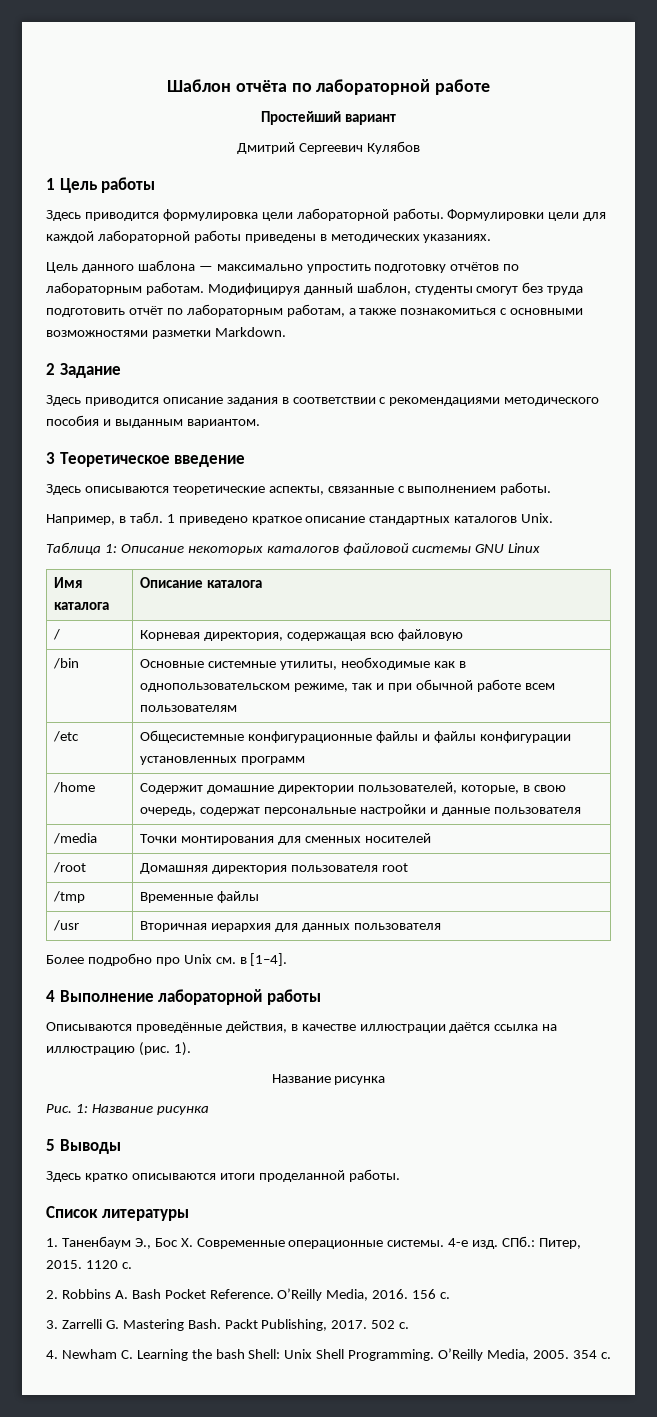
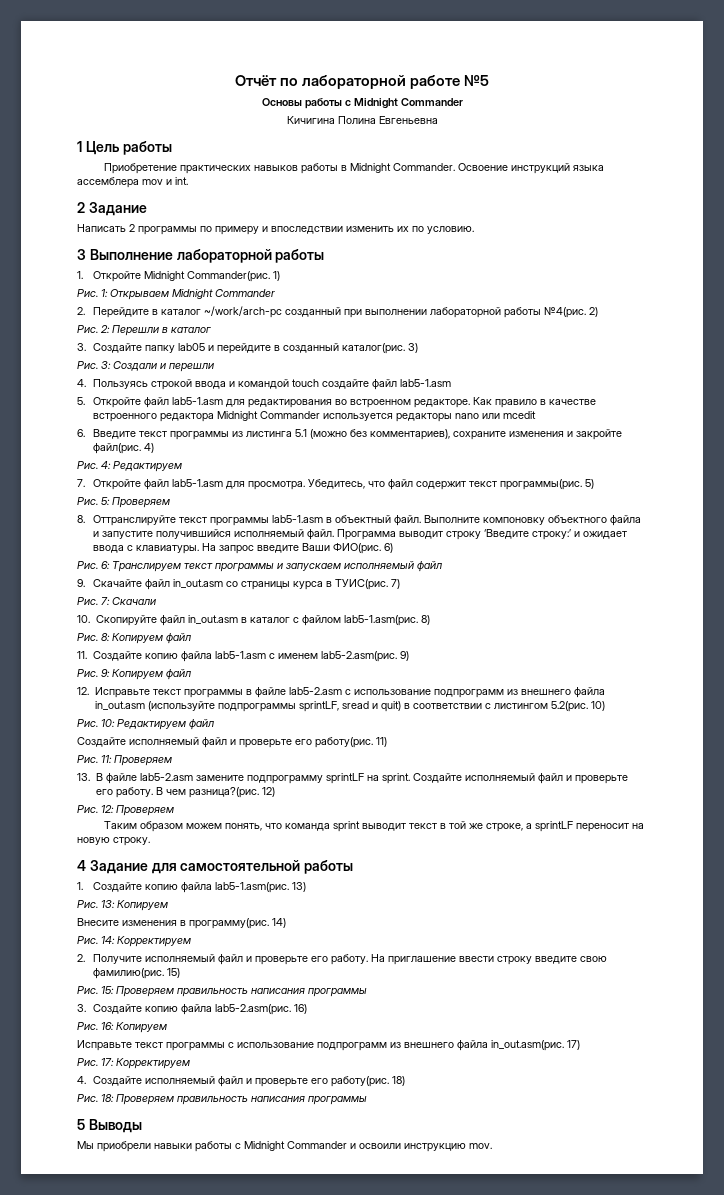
[167,79,287,92] Шаблон отчёта -> [234,75,277,86] Отчёт
[261,111,396,125] [237,141,420,154] [46,177,156,193] [46,208,607,221] [46,230,492,243] [46,260,520,273] [46,282,584,295] [46,304,584,317] [46,327,286,339] [46,363,121,378] [46,395,600,406] [46,415,260,428] [46,452,246,467] [46,482,552,495] [46,512,554,525] [46,542,541,555] [54,577,83,588] [54,602,110,610] [140,577,263,588] [53,629,61,640] [140,629,463,641] [53,658,80,669] [140,657,466,670] [140,679,555,692] [140,705,238,712] [53,731,80,742] [140,730,571,743] [140,756,306,765] [53,782,96,793] [140,782,566,794] [140,804,581,816] [53,833,98,844] [140,833,431,845] [53,862,87,873] [140,863,409,874] [53,891,86,903] [140,891,260,903] [53,920,80,931] [140,921,441,932] [46,953,288,966] [46,989,321,1005] [46,1021,558,1033] [46,1042,191,1056] [271,1074,386,1085] [46,1104,209,1115] [46,1139,121,1154] [46,1169,400,1182] [46,1206,189,1221] [46,1236,582,1249] [46,1260,132,1269] [46,1288,451,1301] [46,1319,410,1331] [46,1348,611,1361] // Простейший вариант // Дмитрий Сергеевич Кулябов // 1 Цель работы // Здесь приводится формулировка цели лабораторной работы. Формулировки цели для каждой лабораторной работы приведены в методических указаниях. // Цель данного шаблона — максимально упростить подготовку отчётов по лабораторным работам. Модифицируя данный шаблон, студенты смогут без труда подготовить отчёт по лабораторным работам, а также познакомиться с основными возможностями разметки Markdown. // 2 Задание // Здесь приводится описание задания в соответствии с рекомендациями методического пособия и выданным вариантом. // 3 Теоретическое введение // Здесь описываются теоретические аспекты, связанные с выполнением работы. // Например, в табл. 1 приведено краткое описание стандартных каталогов Unix. // Таблица 1: Описание некоторых каталогов файловой системы GNU Linux // Имя каталога | Описание каталога // / | Корневая директория, содержащая всю файловую // /bin | Основные системные утилиты, необходимые как в однопользовательском режиме, так и при обычной работе всем пользователям // /etc | Общесистемные конфигурационные файлы и файлы конфигурации установленных программ // /home | Содержит домашние директории пользователей, которые, в свою очередь, содержат персональные настройки и данные пользователя // /media | Точки монтирования для сменных носителей // /root | Домашняя директория пользователя root // /tmp | Временные файлы // /usr | Вторичная иерархия для данных пользователя // Более подробно про Unix см. в [1–4]. // 4 Выполнение лабораторной работы // Описываются проведённые действия, в качестве иллюстрации даётся ссылка на иллюстрацию (рис. 1). // Название рисунка // Рис. 1: Название рисунка // 5 Выводы // Здесь кратко описываются итоги проделанной работы. // Список литературы // 1. Таненбаум Э., Бос Х. Современные операционные системы. 4-е изд. СПб.: Питер, 2015. 1120 с. // 2. Robbins A. Bash Pocket Reference. O’Reilly Media, 2016. 156 с. // 3. Zarrelli G. Mastering Bash. Packt Publishing, 2017. 502 с. // 4. Newham C. Learning the bash Shell: Unix Shell Programming. O’Reilly Media, 2005. 354 с. -> [464,75,490,86] [261,98,463,109] [286,116,438,124] [77,141,172,155] [103,163,604,174] [77,177,188,188] [77,202,147,216] [77,224,474,235] [77,249,325,263] [77,271,280,282] [77,289,275,300] [77,306,598,318] [77,325,211,336] [77,343,418,354] [77,361,214,372] [77,379,451,390] [77,397,596,408] [92,411,536,422] [77,429,622,440] [92,443,154,454] [77,461,182,472] [77,479,594,490] [77,497,170,508] [77,515,641,526] [92,529,627,540] [92,543,393,554] [77,561,442,572] [77,579,400,590] [77,597,156,605] [77,615,430,626] [77,633,191,644] [77,651,409,662] [77,669,191,680] [77,687,605,698] [94,701,605,712] [77,719,214,730] [77,737,387,748] [77,755,172,766] [77,773,628,784] [95,787,275,798] [77,805,174,816] [103,821,644,832] [77,837,150,846] [77,860,354,874] [77,882,306,893] [77,900,168,911] [77,918,286,929] [77,936,191,947] [77,954,607,965] [92,968,180,979] [77,986,367,997] [77,1004,307,1015] [77,1022,167,1033] [77,1040,580,1051] [77,1058,190,1069] [77,1076,405,1087] [77,1094,367,1105] [77,1119,142,1133] [77,1141,492,1152] №5 // Основы работы с Midnight Commander // Кичигина Полина Евгеньевна // 1 Цель работы // Приобретение практических навыков работы в Midnight Commander. Освоение инструкций языка ассемблера mov и int. // 2 Задание // Написать 2 программы по примеру и впоследствии изменить их по условию. // 3 Выполнение лабораторной работы // 1. Откройте Midnight Commander(рис. 1) // Рис. 1: Открываем Midnight Commander // 2. Перейдите в каталог ~/work/arch-pc созданный при выполнении лабораторной работы №4(рис. 2) // Рис. 2: Перешли в каталог // 3. Создайте папку lab05 и перейдите в созданный каталог(рис. 3) // Рис. 3: Создали и перешли // 4. Пользуясь строкой ввода и командой touch создайте файл lab5-1.asm // 5. Откройте файл lab5-1.asm для редактирования во встроенном редакторе. Как правило в качестве встроенного редактора Midnight Commander используется редакторы nano или mcedit // 6. Введите текст программы из листинга 5.1 (можно без комментариев), сохраните изменения и закройте файл(рис. 4) // Рис. 4: Редактируем // 7. Откройте файл lab5-1.asm для просмотра. Убедитесь, что файл содержит текст программы(рис. 5) // Рис. 5: Проверяем // 8. Оттранслируйте текст программы lab5-1.asm в объектный файл. Выполните компоновку объектного файла и запустите получившийся исполняемый файл. Программа выводит строку ‘Введите строку:’ и ожидает ввода с клавиатуры. На запрос введите Ваши ФИО(рис. 6) // Рис. 6: Транслируем текст программы и запускаем исполняемый файл // 9. Скачайте файл in_out.asm со страницы курса в ТУИС(рис. 7) // Рис. 7: Скачали // 10. Скопируйте файл in_out.asm в каталог с файлом lab5-1.asm(рис. 8) // Рис. 8: Копируем файл // 11. Создайте копию файла lab5-1.asm с именем lab5-2.asm(рис. 9) // Рис. 9: Копируем файл // 12. Исправьте текст программы в файле lab5-2.asm с использование подпрограмм из внешнего файла in_out.asm (используйте подпрограммы sprintLF, sread и quit) в соответствии с листингом 5.2(рис. 10) // Рис. 10: Редактируем файл // Создайте исполняемый файл и проверьте его работу(рис. 11) // Рис. 11: Проверяем // 13. В файле lab5-2.asm замените подпрограмму sprintLF на sprint. Создайте исполняемый файл и проверьте его работу. В чем разница?(рис. 12) // Рис. 12: Проверяем // Таким образом можем понять, что команда sprint выводит текст в той же строке, а sprintLF переносит на новую строку. // 4 Задание для самостоятельной работы // 1. Создайте копию файла lab5-1.asm(рис. 13) // Рис. 13: Копируем // Внесите изменения в программу(рис. 14) // Рис. 14: Корректируем // 2. Получите исполняемый файл и проверьте его работу. На приглашение ввести строку введите свою фамилию(рис. 15) // Рис. 15: Проверяем правильность написания программы // 3. Создайте копию файла lab5-2.asm(рис. 16) // Рис. 16: Копируем // Исправьте текст программы с использование подпрограмм из внешнего файла in_out.asm(рис. 17) // Рис. 17: Корректируем // 4. Создайте исполняемый файл и проверьте его работу(рис. 18) // Рис. 18: Проверяем правильность написания программы // 5 Выводы // Мы приобрели навыки работы с Midnight Commander и освоили инструкцию mov.

